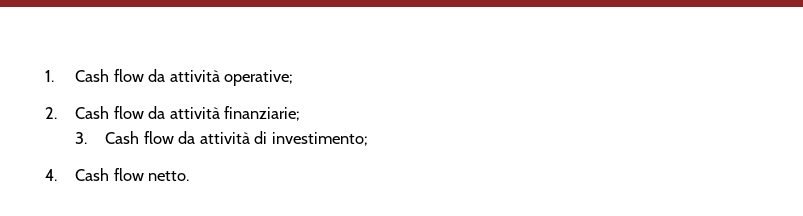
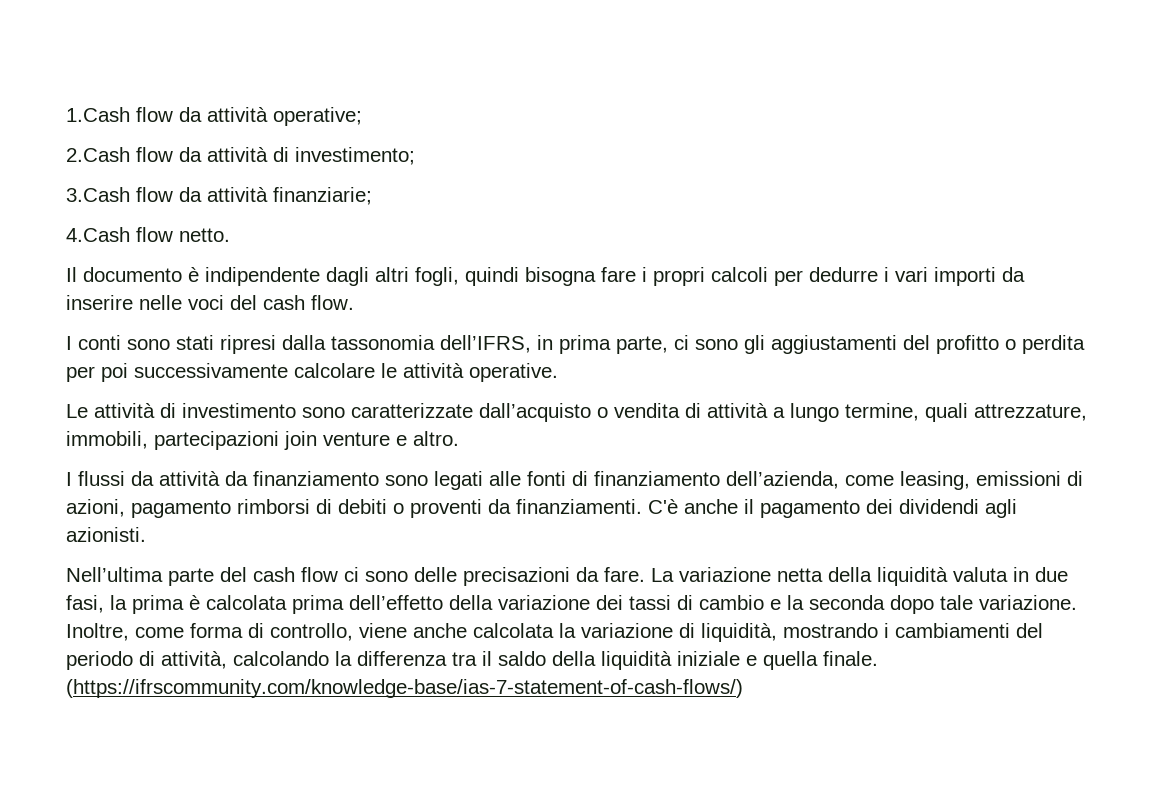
[45,69,110,82] 1. Cash -> [66,107,130,122] 1.Cash
[45,106,300,121] [75,131,140,144] 2. Cash flow da attività finanziarie; // 3. Cash -> [66,147,130,162] 2.Cash
[45,168,190,181] 4. Cash flow netto. -> [66,187,372,205] [66,227,230,242] [66,267,1025,286] [66,295,354,310] [66,335,1085,354] [66,363,558,382] [66,403,1087,422] [66,431,459,450] [66,471,1083,490] [66,499,1017,518] [66,527,146,542] [66,567,1068,586] [66,595,1077,614] [66,623,1043,642] [66,651,878,670] [66,679,743,698] 3.Cash flow da attività finanziarie; // 4.Cash flow netto. // Il documento è indipendente dagli altri fogli, quindi bisogna fare i propri calcoli per dedurre i vari importi da inserire nelle voci del cash flow. // I conti sono stati ripresi dalla tassonomia dell’IFRS, in prima parte, ci sono gli aggiustamenti del profitto o perdita per poi successivamente calcolare le attività operative. // Le attività di investimento sono caratterizzate dall’acquisto o vendita di attività a lungo termine, quali attrezzature, immobili, partecipazioni join venture e altro. // I flussi da attività da finanziamento sono legati alle fonti di finanziamento dell’azienda, come leasing, emissioni di azioni, pagamento rimborsi di debiti o proventi da finanziamenti. C'è anche il pagamento dei dividendi agli azionisti. // Nell’ultima parte del cash flow ci sono delle precisazioni da fare. La variazione netta della liquidità valuta in due fasi, la prima è calcolata prima dell’effetto della variazione dei tassi di cambio e la seconda dopo tale variazione. Inoltre, come forma di controllo, viene anche calcolata la variazione di liquidità, mostrando i cambiamenti del periodo di attività, calcolando la differenza tra il saldo della liquidità iniziale e quella finale. (https://ifrscommunity.com/knowledge-base/ias-7-statement-of-cash-flows/)

